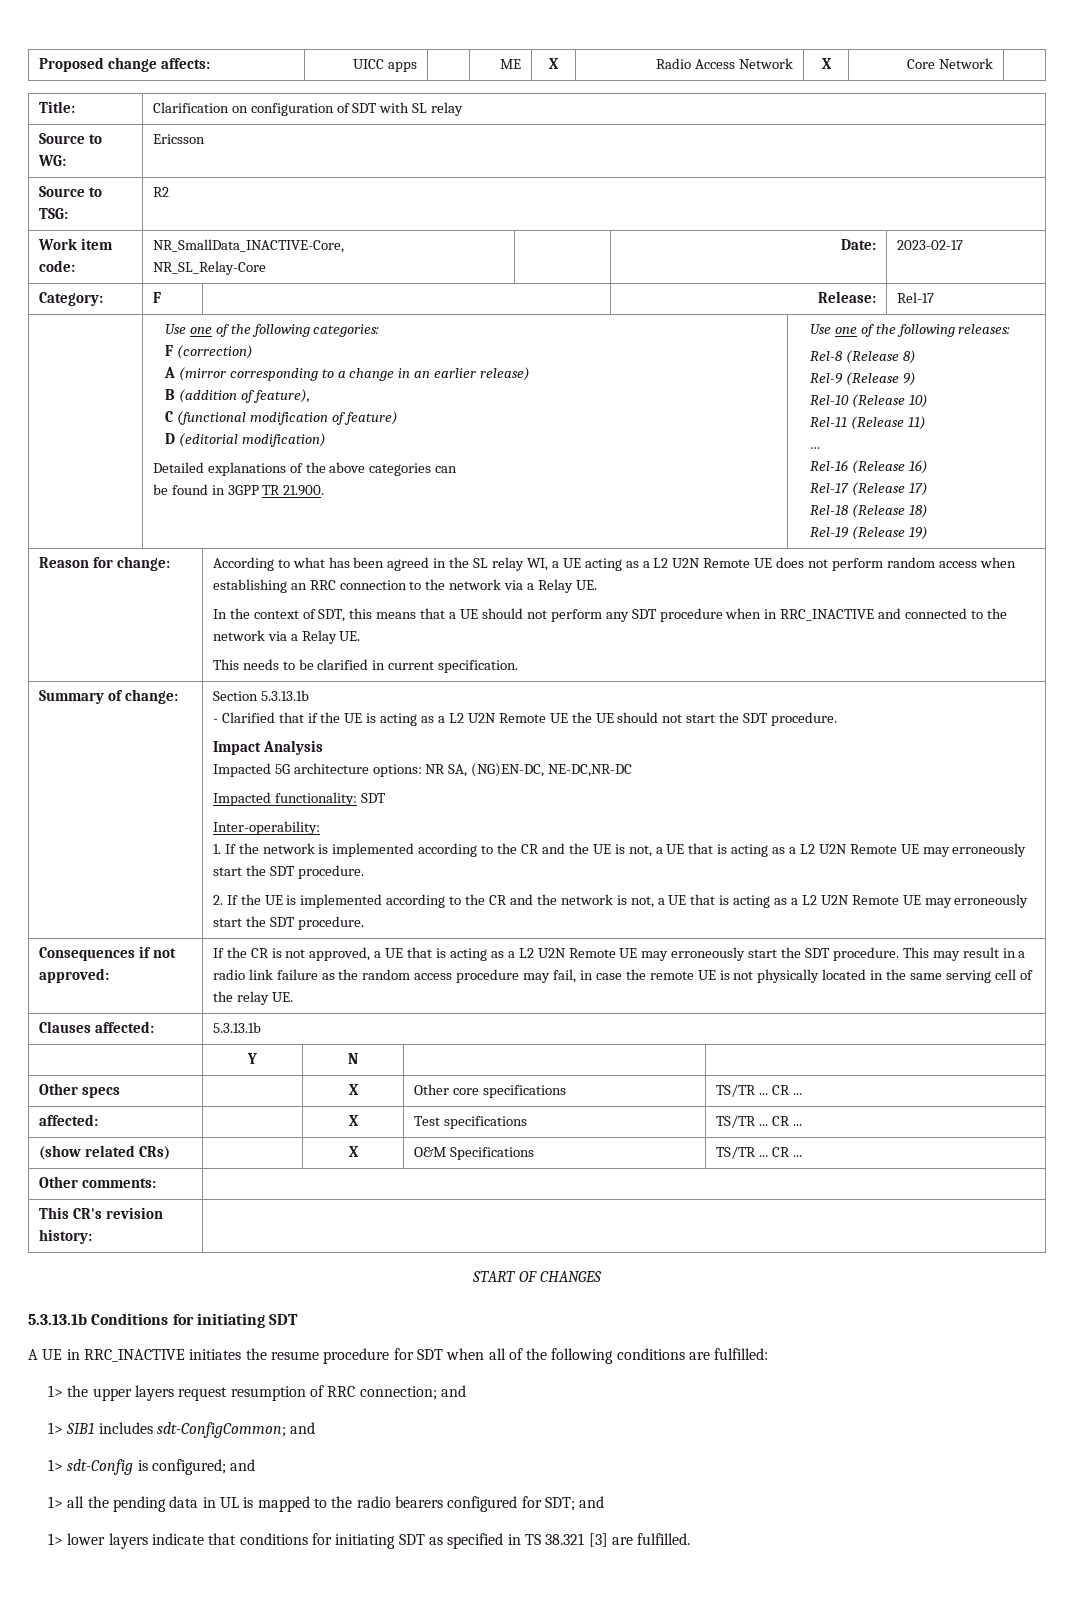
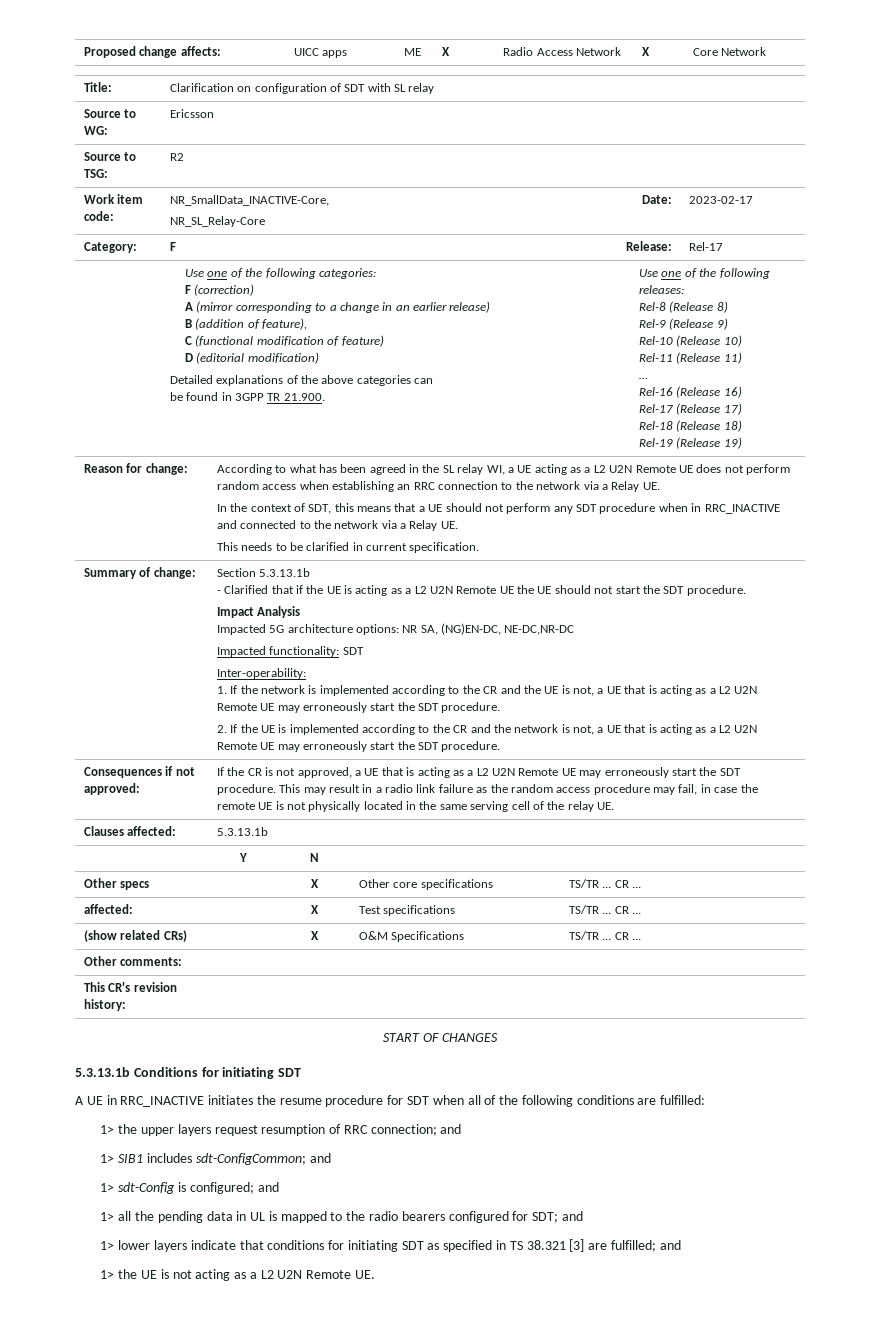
[637,1533,691,1545] fulfilled. -> [610,1240,681,1252] [100,1269,376,1281] fulfilled; and // 1> the UE is not acting as a L2 U2N Remote UE.

